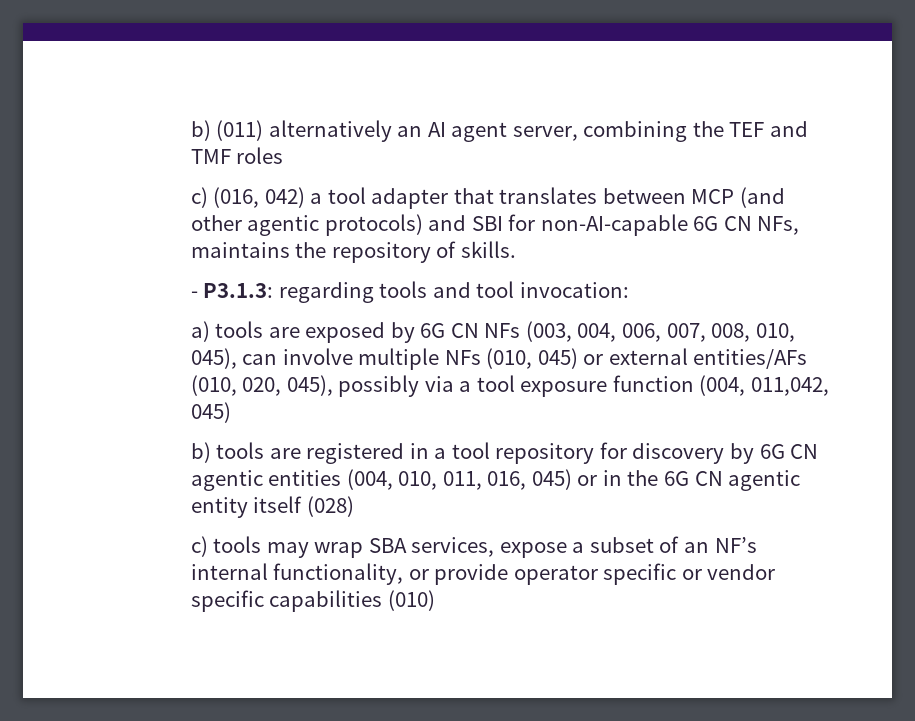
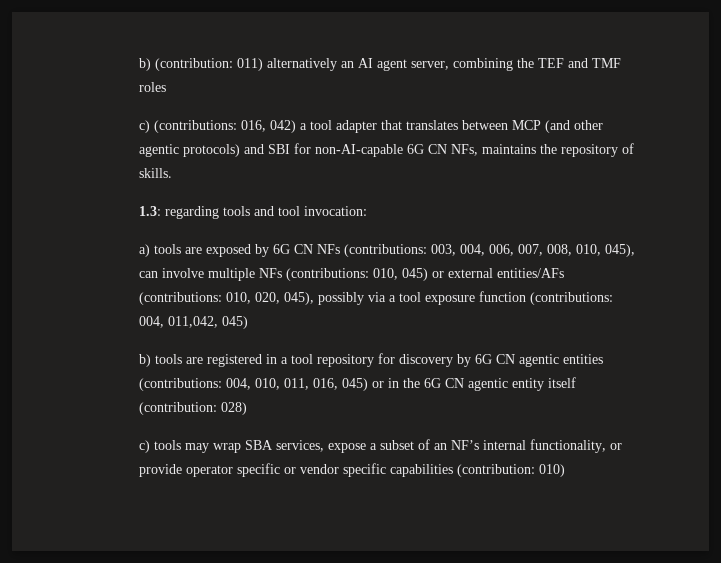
[190,120,264,141] b) (011) -> [139,58,264,71] b) (contribution: 011)
[213,187,260,208] (016, -> [154,120,267,133] (contributions: 016,
[190,283,274,298] - P3.1.3: -> [139,206,162,216] 1.3:
[525,321,572,342] (003, -> [344,244,457,257] (contributions: 003,
[486,348,533,369] (010, -> [286,268,399,281] (contributions: 010,
[190,375,237,396] (010, -> [139,292,252,305] (contributions: 010,
[699,375,746,396] (004, -> [530,292,614,305] [139,316,165,328] (contributions: 004,
[346,469,393,490] (004, -> [139,378,252,391] (contributions: 004,
[306,496,354,517] (028) -> [139,402,248,415] (contribution: 028)
[387,590,435,611] (010) -> [457,464,566,477] (contribution: 010)

